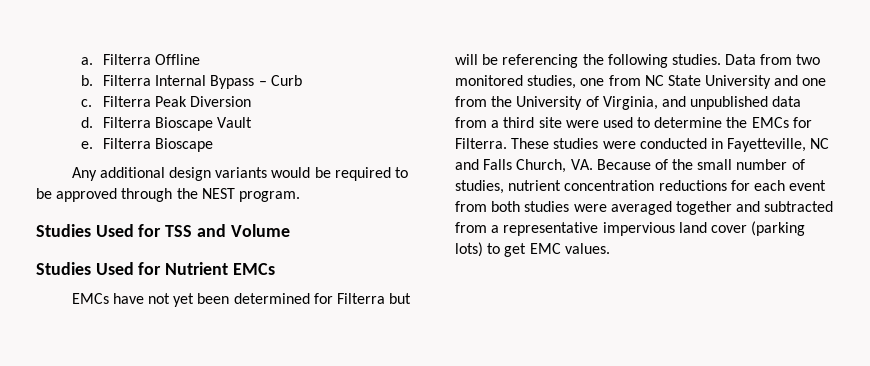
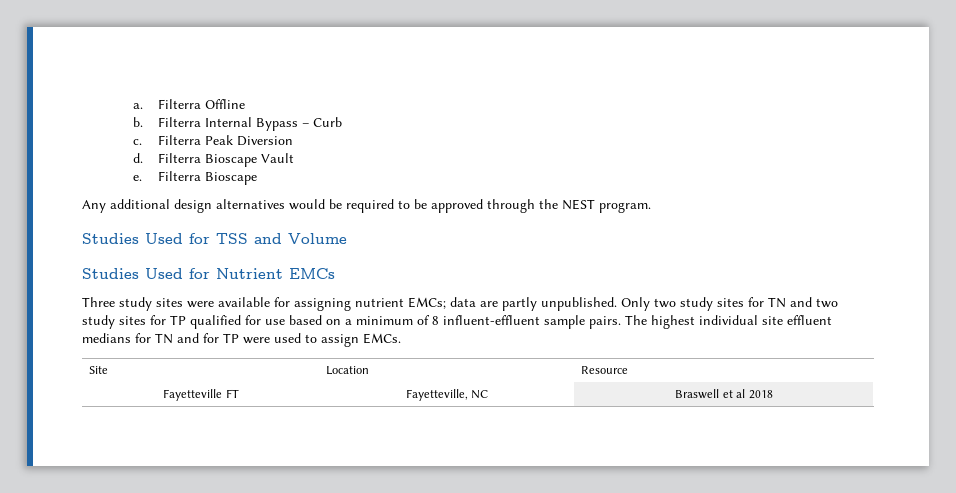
[215,167,268,178] variants -> [216,199,285,209] alternatives
[71,293,412,307] [455,54,821,68] [455,75,827,89] [455,96,802,110] [455,117,812,128] [455,138,830,152] [455,159,805,173] [455,180,827,194] [455,201,834,215] [455,221,806,236] [455,242,610,257] EMCs have not yet been determined for Filterra but will be referencing the following studies. Data from two monitored studies, one from NC State University and one from the University of Virginia, and unpublished data from a third site were used to determine the EMCs for Filterra. These studies were conducted in Fayetteville, NC and Falls Church, VA. Because of the small number of studies, nutrient concentration reductions for each event from both studies were averaged together and subtracted from a representative impervious land cover (parking lots) to get EMC values. -> [82,297,838,311] [82,315,832,329] [82,333,401,347] [88,366,108,374] [325,366,369,375] [580,366,628,374] [163,389,239,401] [405,389,489,401] [675,389,773,399] Three study sites were available for assigning nutrient EMCs; data are partly unpublished. Only two study sites for TN and two study sites for TP qualified for use based on a minimum of 8 influent-effluent sample pairs. The highest individual site effluent medians for TN and for TP were used to assign EMCs. // Site | Location | Resource // Fayetteville FT | Fayetteville, NC | Braswell et al 2018

